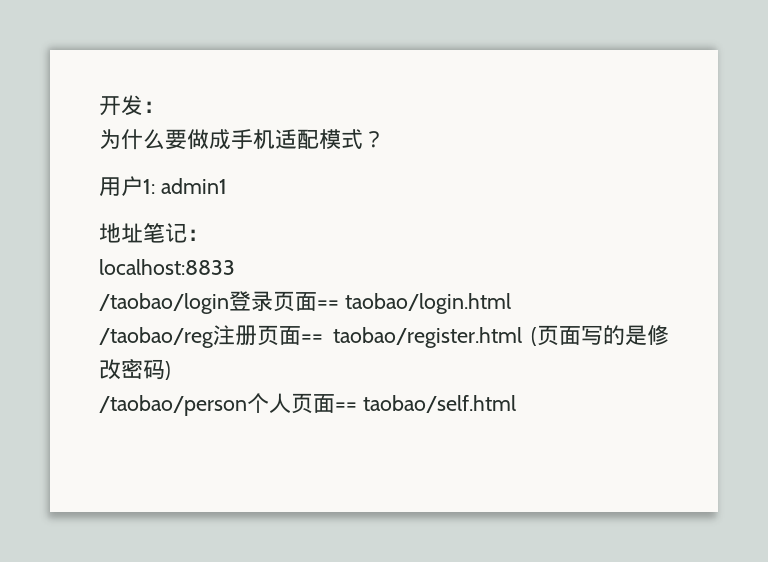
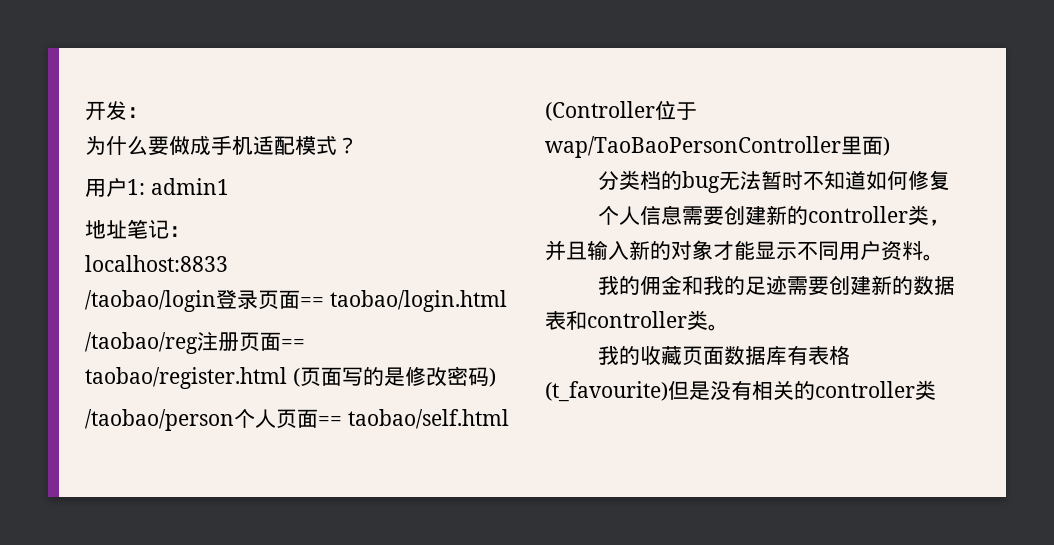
(516, 404) none -> [545,100,697,121] [545,136,890,158] [598,170,951,193] [598,205,951,226] [545,240,944,261] [598,275,956,295] [545,310,729,331] [598,345,851,366] [545,380,936,402] (Controller位于wap/TaoBaoPersonController里面) // 分类档的bug无法暂时不知道如何修复 // 个人信息需要创建新的controller类，并且输入新的对象才能显示不同用户资料。 // 我的佣金和我的足迹需要创建新的数据表和controller类。 // 我的收藏页面数据库有表格(t_favourite)但是没有相关的controller类

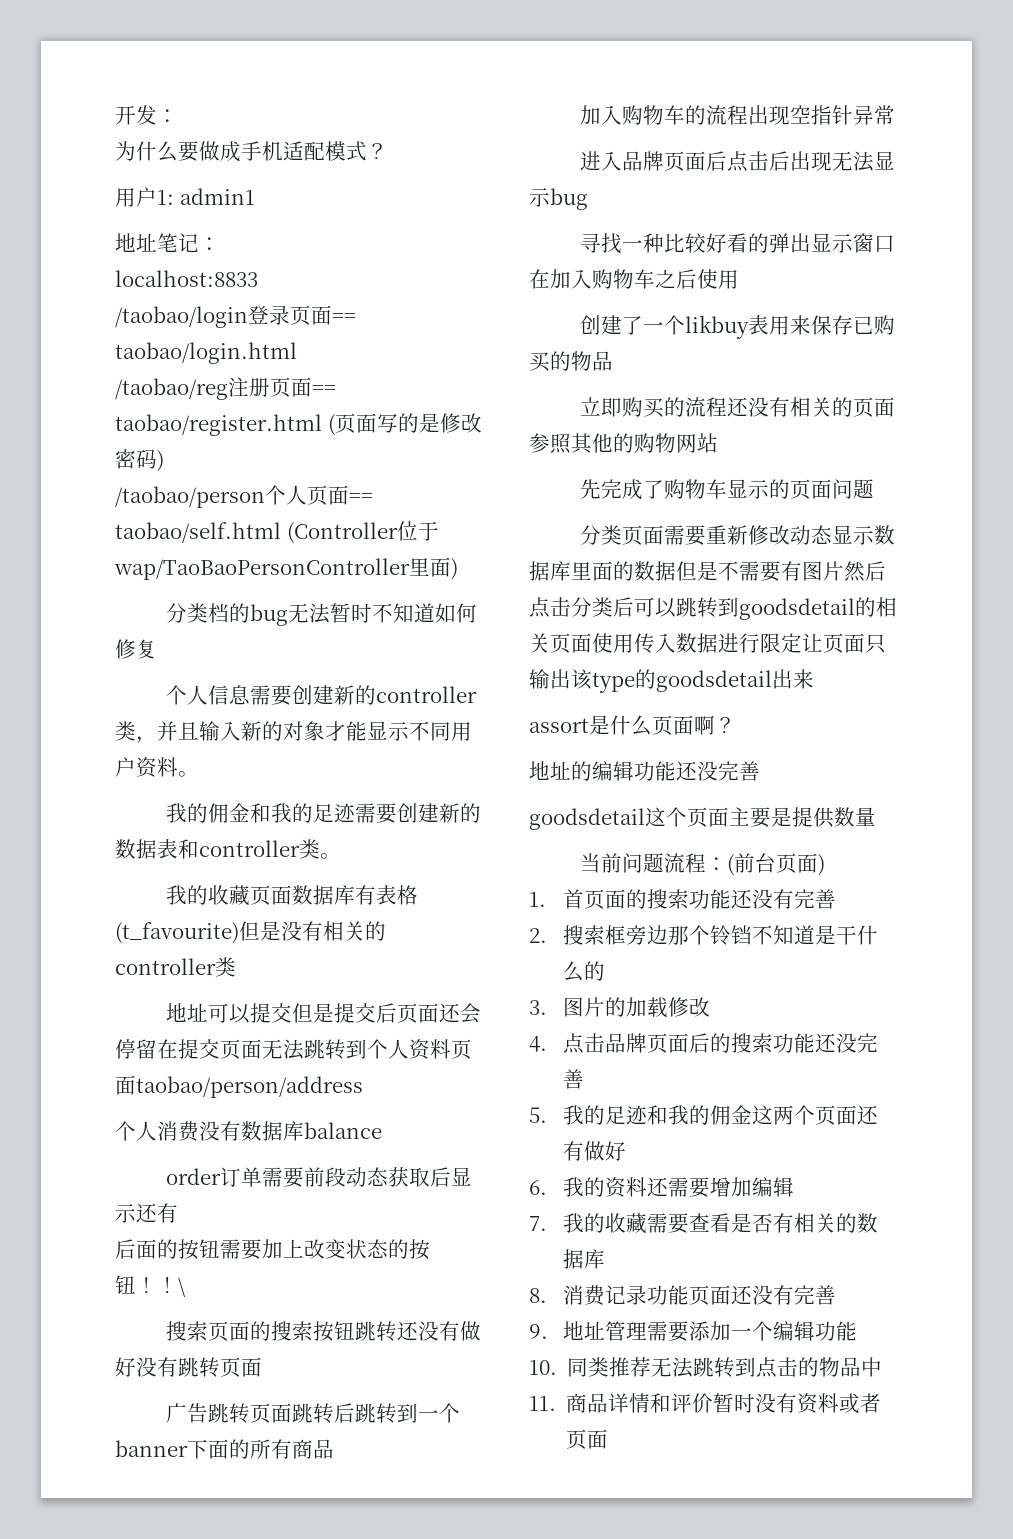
(936, 390) none -> [166,1003,482,1024] [115,1039,472,1060] [115,1075,363,1098] [115,1121,382,1142] [166,1167,473,1188] [115,1203,178,1223] [115,1239,430,1260] [115,1275,186,1297] [166,1321,482,1342] [115,1357,262,1378] [166,1403,461,1424] [115,1439,334,1459] [580,105,896,125] [580,151,896,172] [529,188,588,210] [580,233,896,254] [529,269,739,289] [580,315,896,339] [529,351,613,372] [580,397,896,418] [529,433,718,454] [580,479,875,500] [580,525,896,546] [529,561,886,582] [529,597,897,620] [529,633,886,654] [529,669,814,693] [529,715,736,736] [529,761,760,781] [529,807,876,830] [580,853,826,876] [529,889,837,909] [529,925,879,946] [563,961,606,982] [529,997,711,1018] [529,1033,879,1054] [563,1069,585,1089] [529,1105,879,1125] [563,1141,627,1161] [529,1177,795,1198] [529,1213,879,1234] [563,1249,606,1269] [529,1285,837,1306] [529,1321,858,1342] [529,1357,883,1378] [529,1393,882,1414] [566,1429,609,1449] // 地址可以提交但是提交后页面还会停留在提交页面无法跳转到个人资料页面taobao/person/address // 个人消费没有数据库balance // order订单需要前段动态获取后显示还有 // 后面的按钮需要加上改变状态的按钮！！\ // 搜索页面的搜索按钮跳转还没有做好没有跳转页面 // 广告跳转页面跳转后跳转到一个banner下面的所有商品 // 加入购物车的流程出现空指针异常 // 进入品牌页面后点击后出现无法显示bug // 寻找一种比较好看的弹出显示窗口在加入购物车之后使用 // 创建了一个likbuy表用来保存已购买的物品 // 立即购买的流程还没有相关的页面参照其他的购物网站 // 先完成了购物车显示的页面问题 // 分类页面需要重新修改动态显示数据库里面的数据但是不需要有图片然后点击分类后可以跳转到goodsdetail的相关页面使用传入数据进行限定让页面只输出该type的goodsdetail出来 // assort是什么页面啊？ // 地址的编辑功能还没完善 // goodsdetail这个页面主要是提供数量 // 当前问题流程：(前台页面) // 1.首页面的搜索功能还没有完善 // 2.搜索框旁边那个铃铛不知道是干什么的 // 3.图片的加载修改 // 4.点击品牌页面后的搜索功能还没完善 // 5.我的足迹和我的佣金这两个页面还有做好 // 6.我的资料还需要增加编辑 // 7.我的收藏需要查看是否有相关的数据库 // 8.消费记录功能页面还没有完善 // 9.地址管理需要添加一个编辑功能 // 10.同类推荐无法跳转到点击的物品中 // 11.商品详情和评价暂时没有资料或者页面

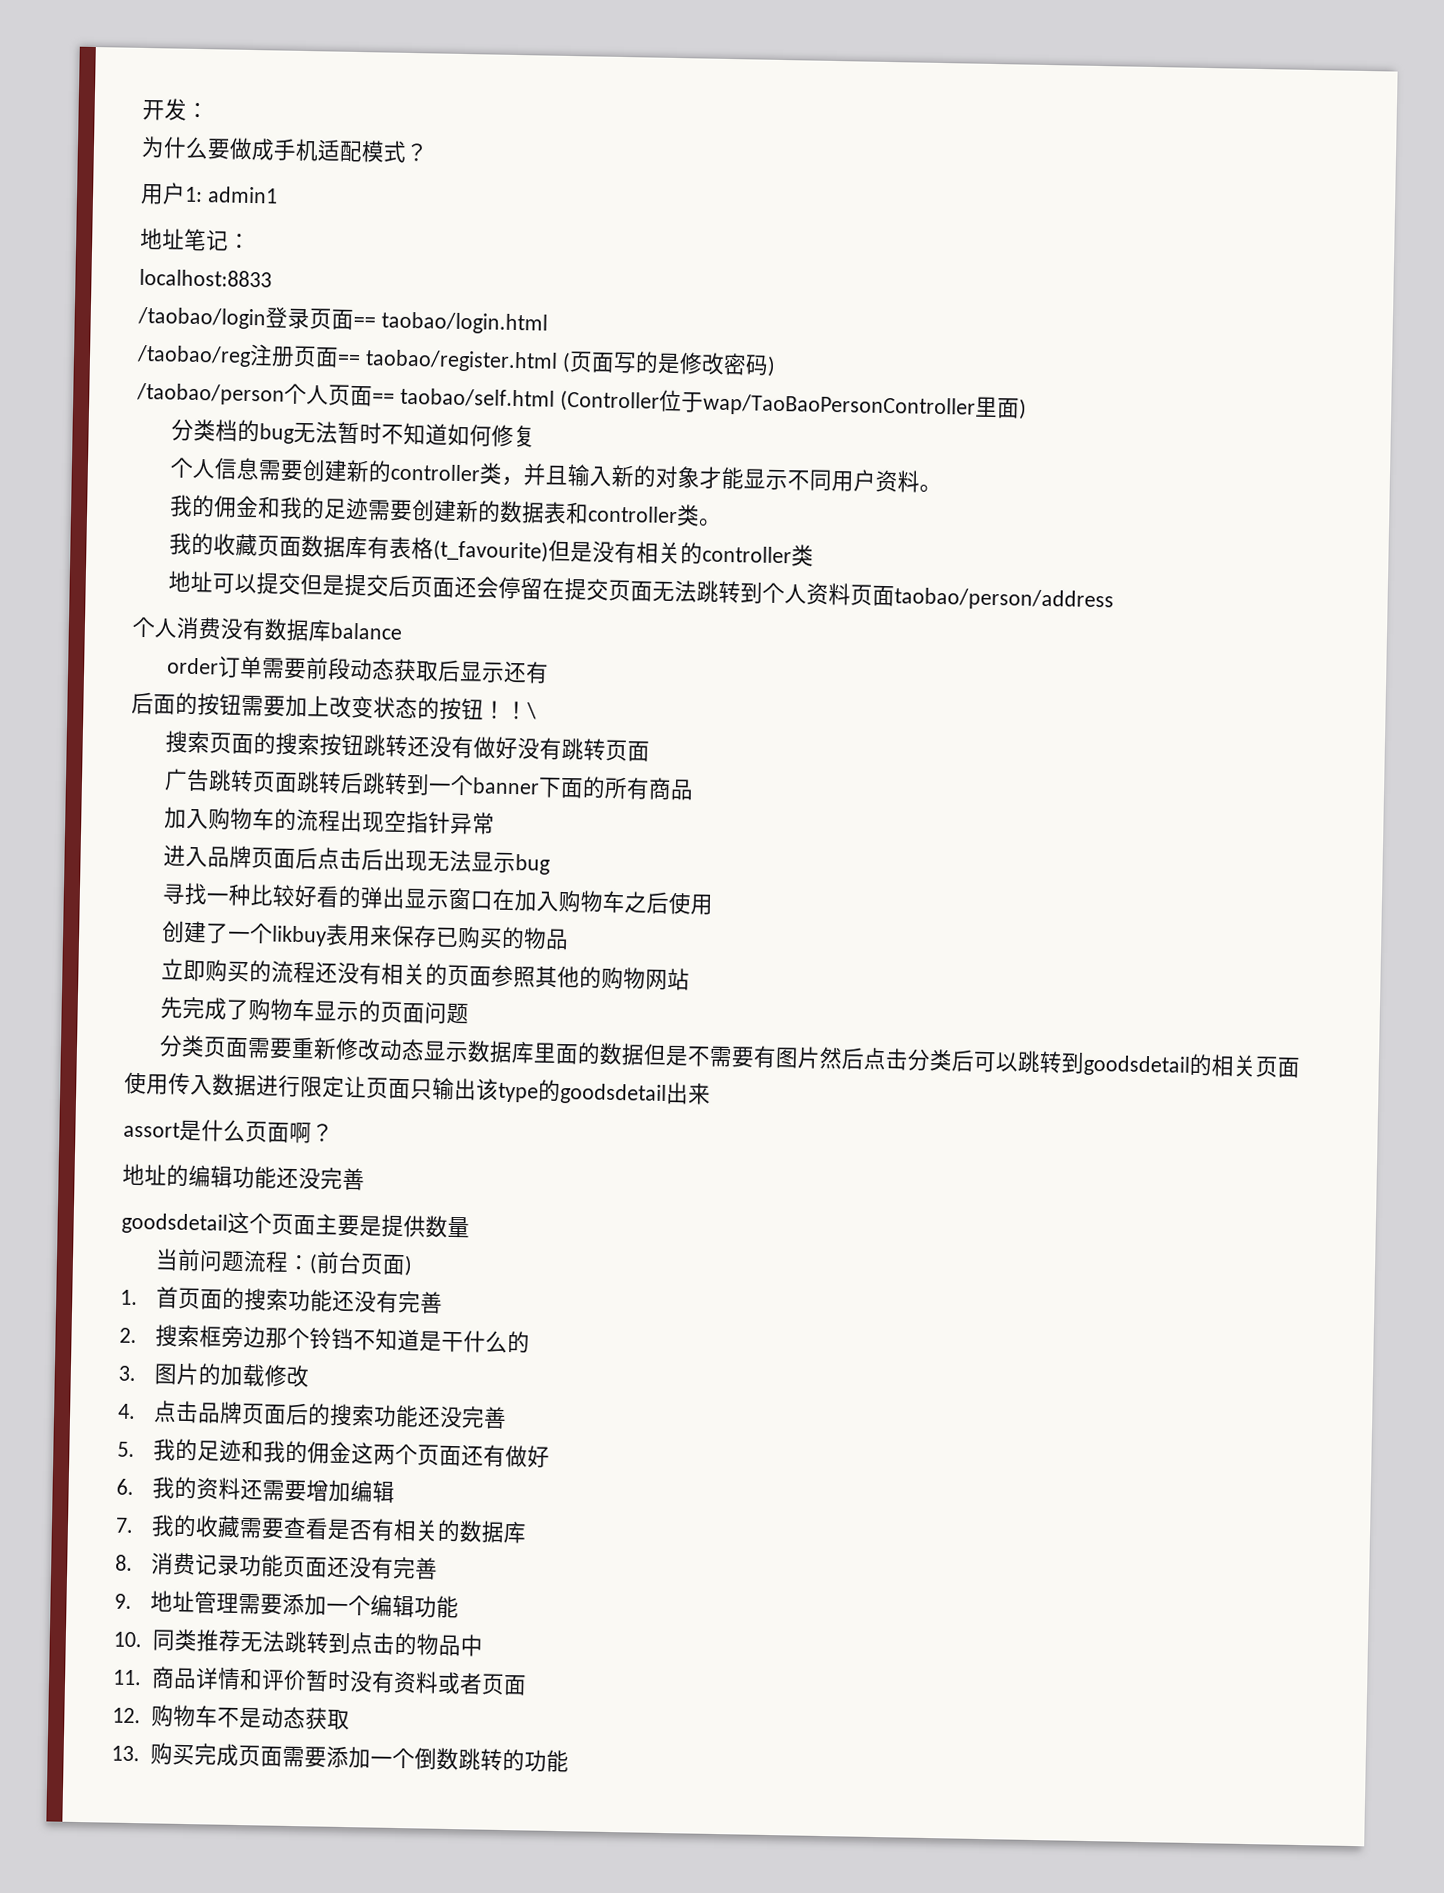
(609, 1439) none -> [112,1704,350,1731] [111,1742,569,1773] // 12.购物车不是动态获取 // 13.购买完成页面需要添加一个倒数跳转的功能

